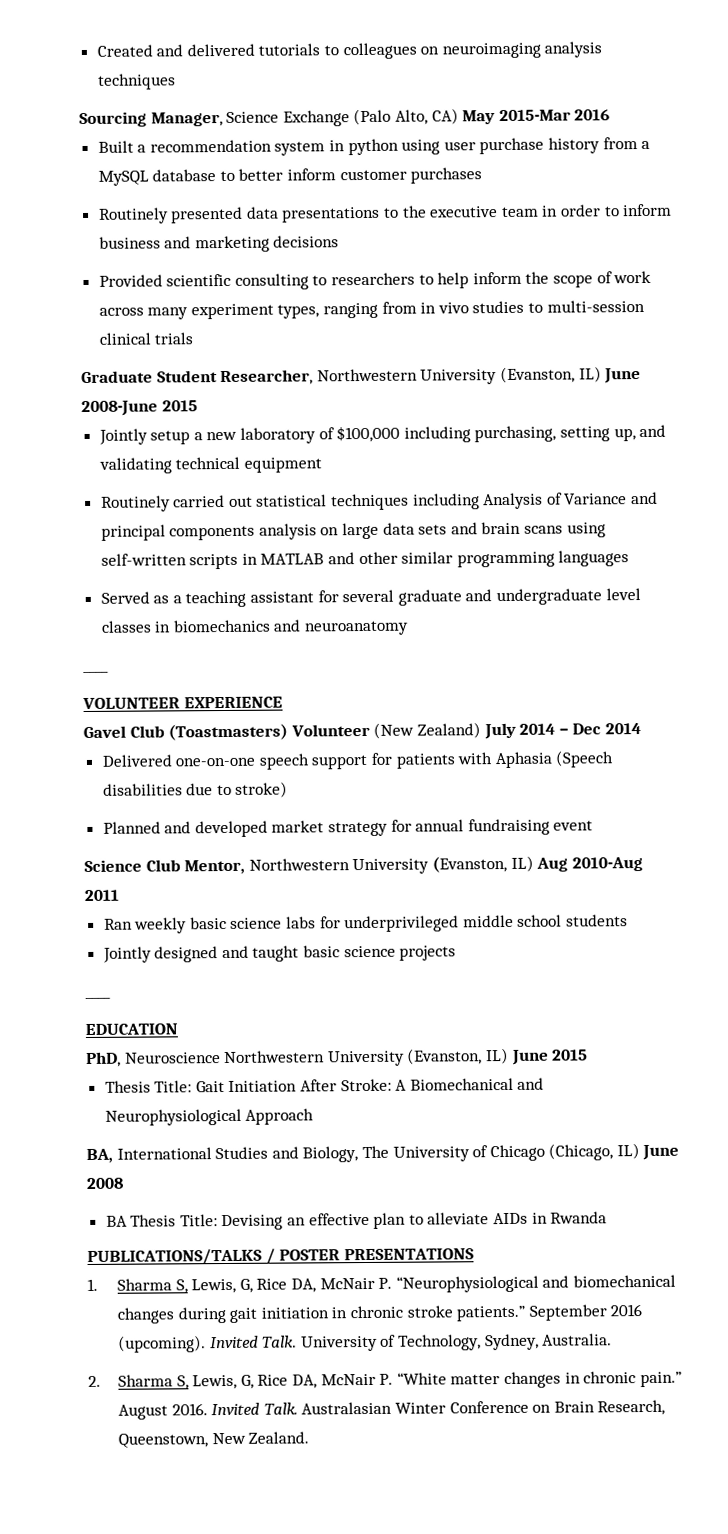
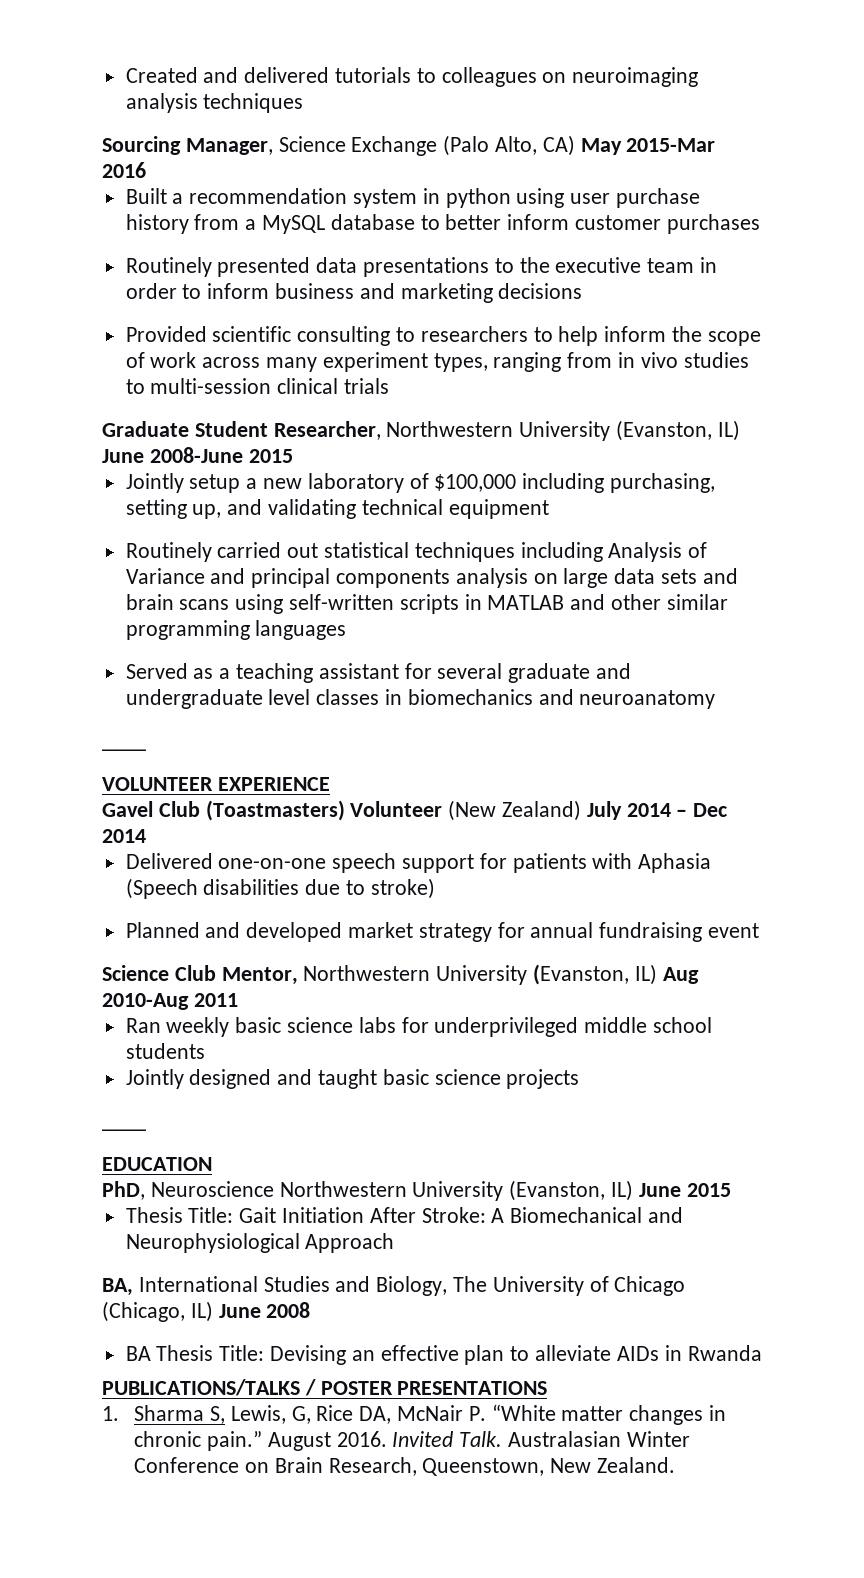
[395,1274,676,1293] [117,1304,643,1324] [118,1333,613,1353] [88,1373,394,1390] “Neurophysiological and biomechanical changes during gait initiation in chronic stroke patients.” September 2016 (upcoming). Invited Talk. University of Technology, Sydney, Australia. // 2. Sharma S, Lewis, G, Rice DA, McNair P. -> (486, 1413) none

